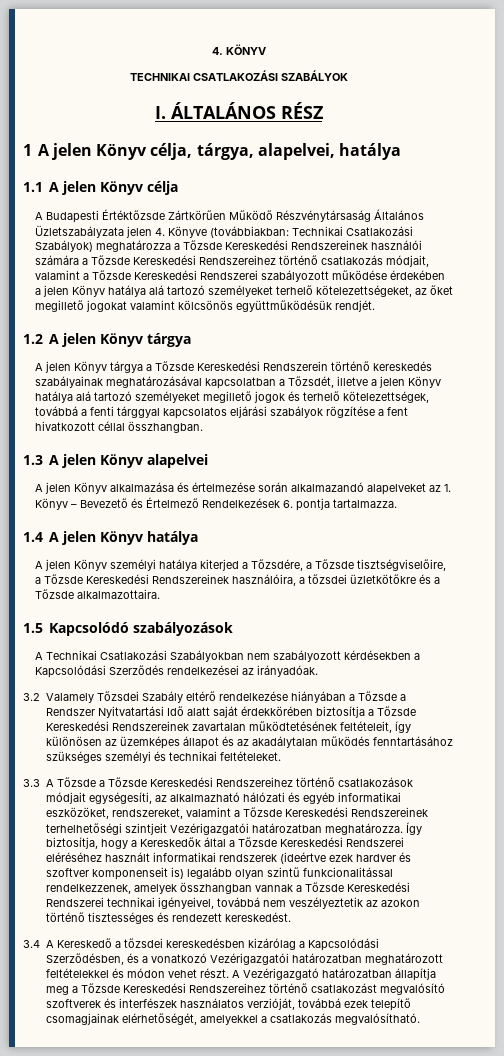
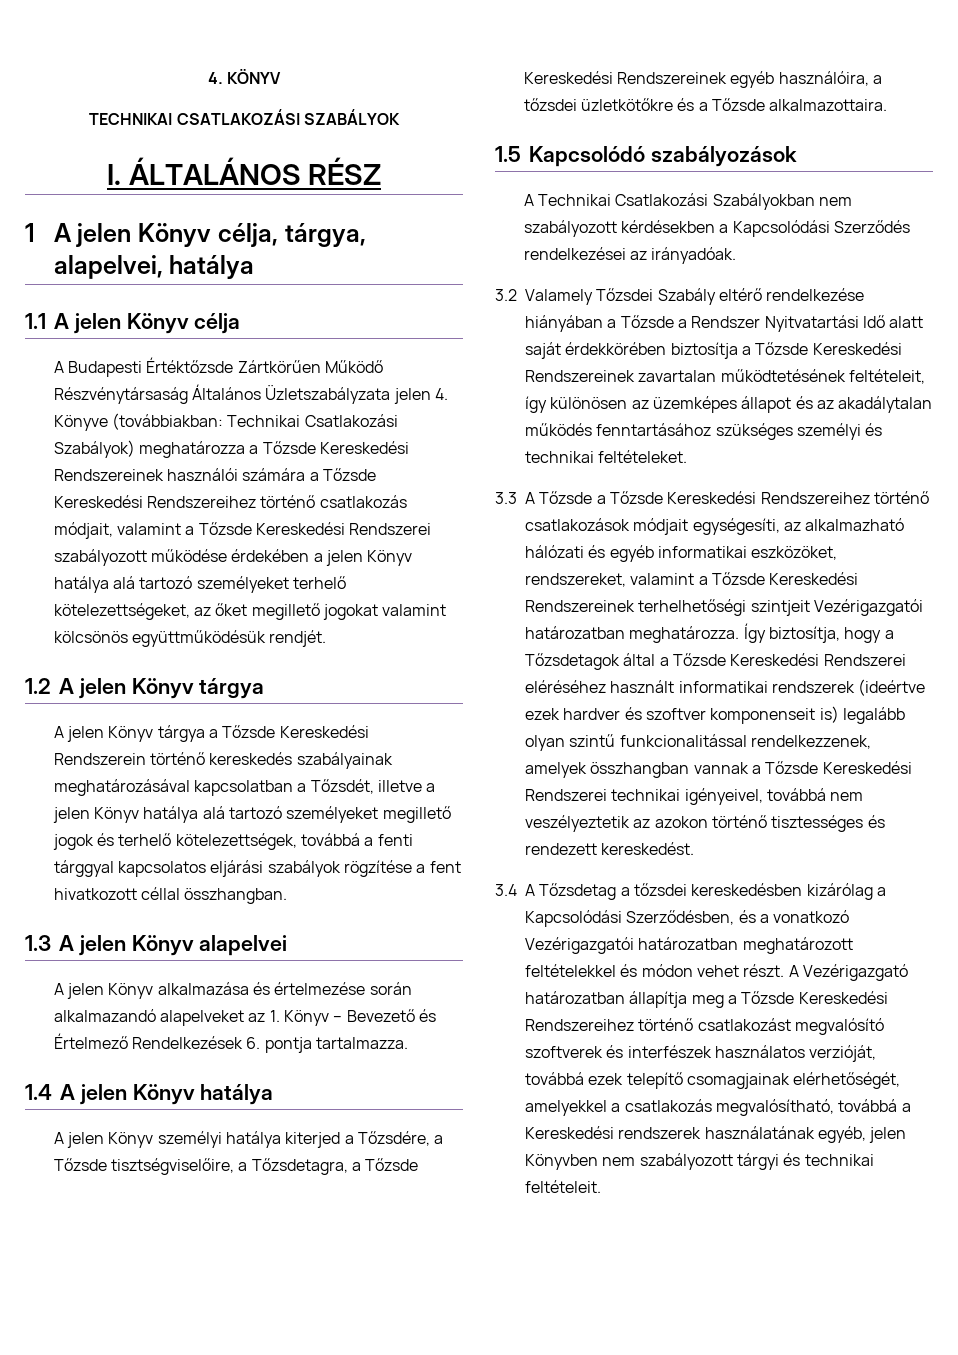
[44,574,230,584] Tőzsde Kereskedési Rendszereinek -> [251,1158,419,1175] [523,71,775,88] Tőzsdetagra, a Tőzsde Kereskedési Rendszereinek egyéb
[139,837,201,847] Kereskedők -> [525,653,620,670] Tőzsdetagok
[56,938,112,948] Kereskedő -> [539,883,617,900] Tőzsdetag
[334,1013,420,1025] megvalósítható. -> [715,1099,911,1116] [525,1126,907,1143] [525,1153,874,1170] [525,1180,601,1193] megvalósítható, továbbá a Kereskedési rendszerek használatának egyéb, jelen Könyvben nem szabályozott tárgyi és technikai feltételeit.

